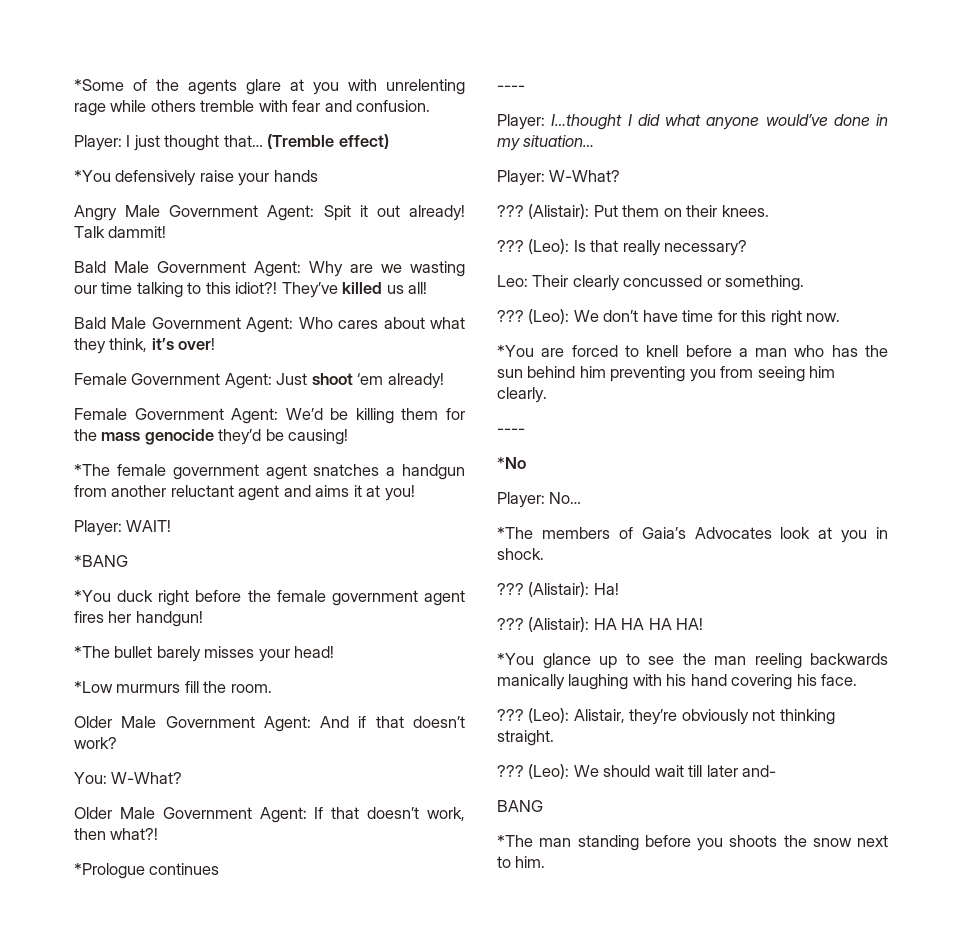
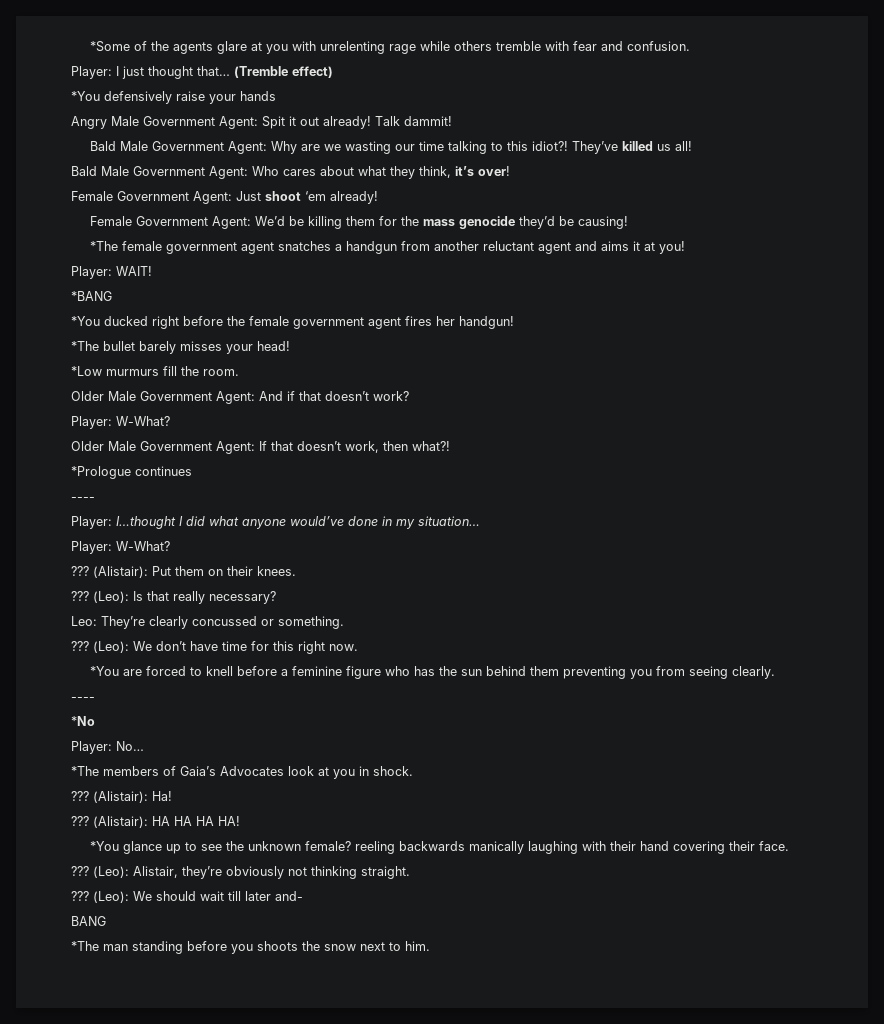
[117,590,154,602] duck -> [104,316,148,326] ducked
[74,772,107,784] You: -> [71,416,112,429] Player:
[532,275,569,287] Their -> [101,616,145,629] They’re
[755,348,788,357] man -> [292,666,382,679] feminine figure
[579,366,606,378] him -> [530,666,560,676] them
[809,366,836,378] him -> (729, 672) none
[714,656,746,665] man -> [248,841,352,851] unknown female?
[666,674,687,686] his -> [610,841,637,851] their
[796,674,817,686] his -> [729,841,756,851] their

